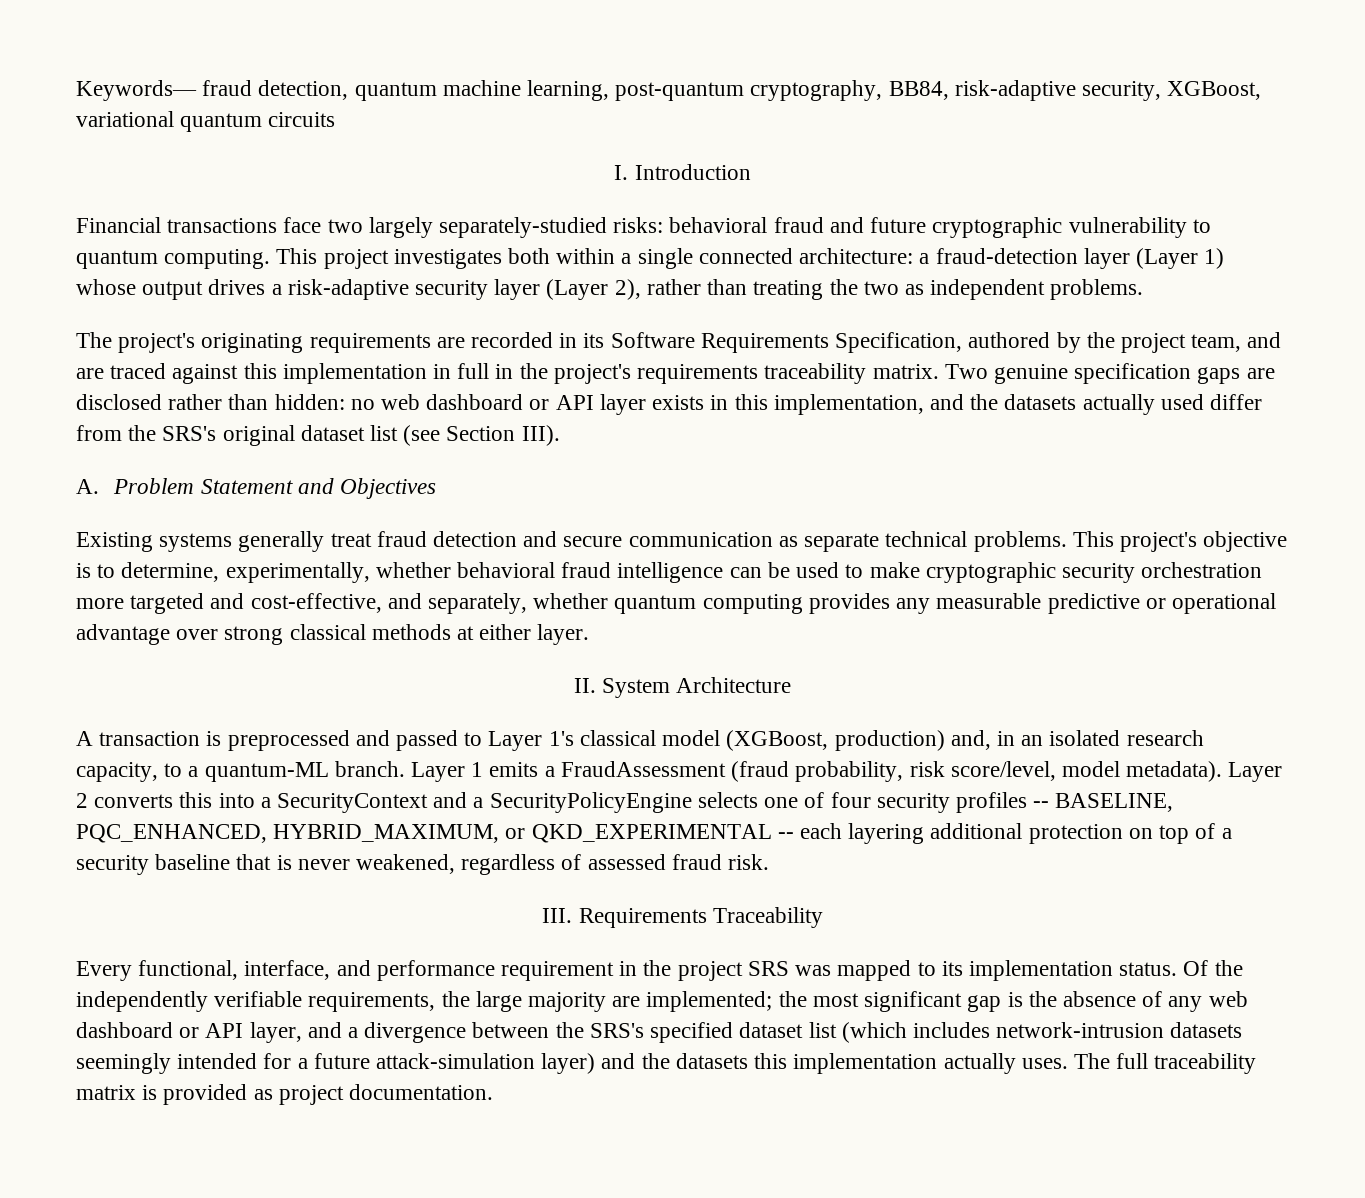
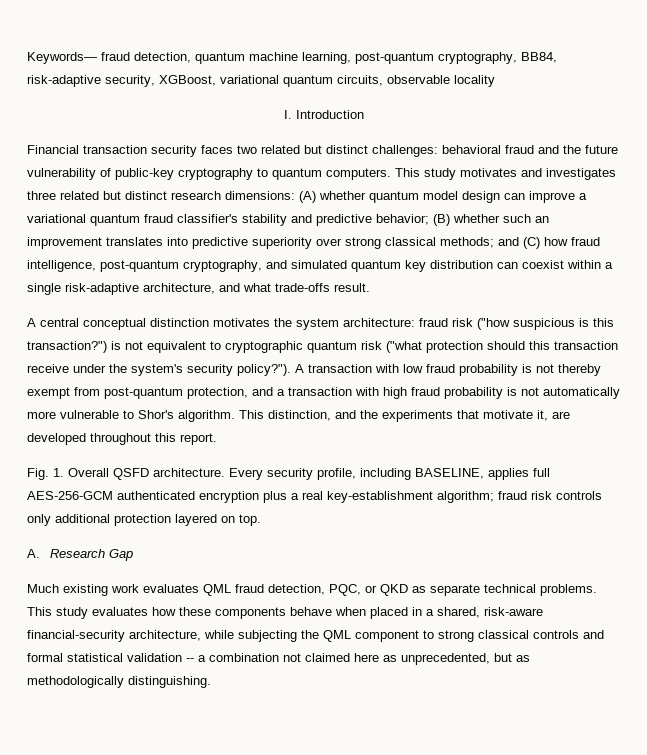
[268,112,336,127] circuits -> [337,75,495,87] circuits, observable locality
[167,217,1211,238] [76,248,1225,269] [76,279,1144,300] [76,332,1282,353] [76,363,1275,384] [76,394,1262,415] [76,425,560,446] [76,478,436,499] [76,531,773,552] transactions face two largely separately-studied risks: behavioral fraud and future cryptographic vulnerability to quantum computing. This project investigates both within a single connected architecture: a fraud-detection layer (Layer 1) whose output drives a risk-adaptive security layer (Layer 2), rather than treating the two as independent problems. // The project's originating requirements are recorded in its Software Requirements Specification, authored by the project team, and are traced against this implementation in full in the project's requirements traceability matrix. Two genuine specification gaps are disclosed rather than hidden: no web dashboard or API layer exists in this implementation, and the datasets actually used differ from the SRS's original dataset list (see Section III). // A. Problem Statement and Objectives // Existing systems generally treat fraud detection and secure communication -> [83,145,618,157] [27,168,616,180] [27,191,587,203] [27,214,549,226] [27,237,600,249] [27,260,613,272] [27,283,370,295] [27,318,614,330] [27,341,618,353] [27,364,601,376] [27,387,620,399] [27,410,570,422] [27,433,217,445] [27,468,550,480] [27,491,602,503] [27,514,261,526] [27,549,134,561] [27,584,408,596] transaction security faces two related but distinct challenges: behavioral fraud and the future vulnerability of public-key cryptography to quantum computers. This study motivates and investigates three related but distinct research dimensions: (A) whether quantum model design can improve a variational quantum fraud classifier's stability and predictive behavior; (B) whether such an improvement translates into predictive superiority over strong classical methods; and (C) how fraud intelligence, post-quantum cryptography, and simulated quantum key distribution can coexist within a single risk-adaptive architecture, and what trade-offs result. // A central conceptual distinction motivates the system architecture: fraud risk ("how suspicious is this transaction?") is not equivalent to cryptographic quantum risk ("what protection should this transaction receive under the system's security policy?"). A transaction with low fraud probability is not thereby exempt from post-quantum protection, and a transaction with high fraud probability is not automatically more vulnerable to Shor's algorithm. This distinction, and the experiments that motivate it, are developed throughout this report. // Fig. 1. Overall QSFD architecture. Every security profile, including BASELINE, applies full AES-256-GCM authenticated encryption plus a real key-establishment algorithm; fraud risk controls only additional protection layered on top. // A. Research Gap // Much existing work evaluates QML fraud detection, PQC, or QKD
[1119,531,1288,552] [76,562,1263,583] [76,593,1276,614] [76,624,590,645] [573,677,792,698] [76,730,1204,751] [76,761,1283,782] [76,792,1174,813] [76,823,1232,844] [76,854,770,875] [542,907,823,928] [76,960,1243,981] [76,991,1248,1012] [76,1022,1243,1043] [76,1053,1257,1074] [76,1084,494,1105] project's objective is to determine, experimentally, whether behavioral fraud intelligence can be used to make cryptographic security orchestration more targeted and cost-effective, and separately, whether quantum computing provides any measurable predictive or operational advantage over strong classical methods at either layer. // II. System Architecture // A transaction is preprocessed and passed to Layer 1's classical model (XGBoost, production) and, in an isolated research capacity, to a quantum-ML branch. Layer 1 emits a FraudAssessment (fraud probability, risk score/level, model metadata). Layer 2 converts this into a SecurityContext and a SecurityPolicyEngine selects one of four security profiles -- BASELINE, PQC_ENHANCED, HYBRID_MAXIMUM, or QKD_EXPERIMENTAL -- each layering additional protection on top of a security baseline that is never weakened, regardless of assessed fraud risk. // III. Requirements Traceability // Every functional, interface, and performance requirement in the project SRS was mapped to its implementation status. Of the independently verifiable requirements, the large majority are implemented; the most significant gap is the absence of any web dashboard or API layer, and a divergence between the SRS's specified dataset list (which includes network-intrusion datasets seemingly intended for a future attack-simulation layer) and the datasets this implementation actually uses. The full traceability matrix is provided as project documentation. -> [56,607,543,619] [27,630,604,642] [27,653,530,665] [27,676,211,688] study evaluates how these components behave when placed in a shared, risk-aware financial-security architecture, while subjecting the QML component to strong classical controls and formal statistical validation -- a combination not claimed here as unprecedented, but as methodologically distinguishing.

